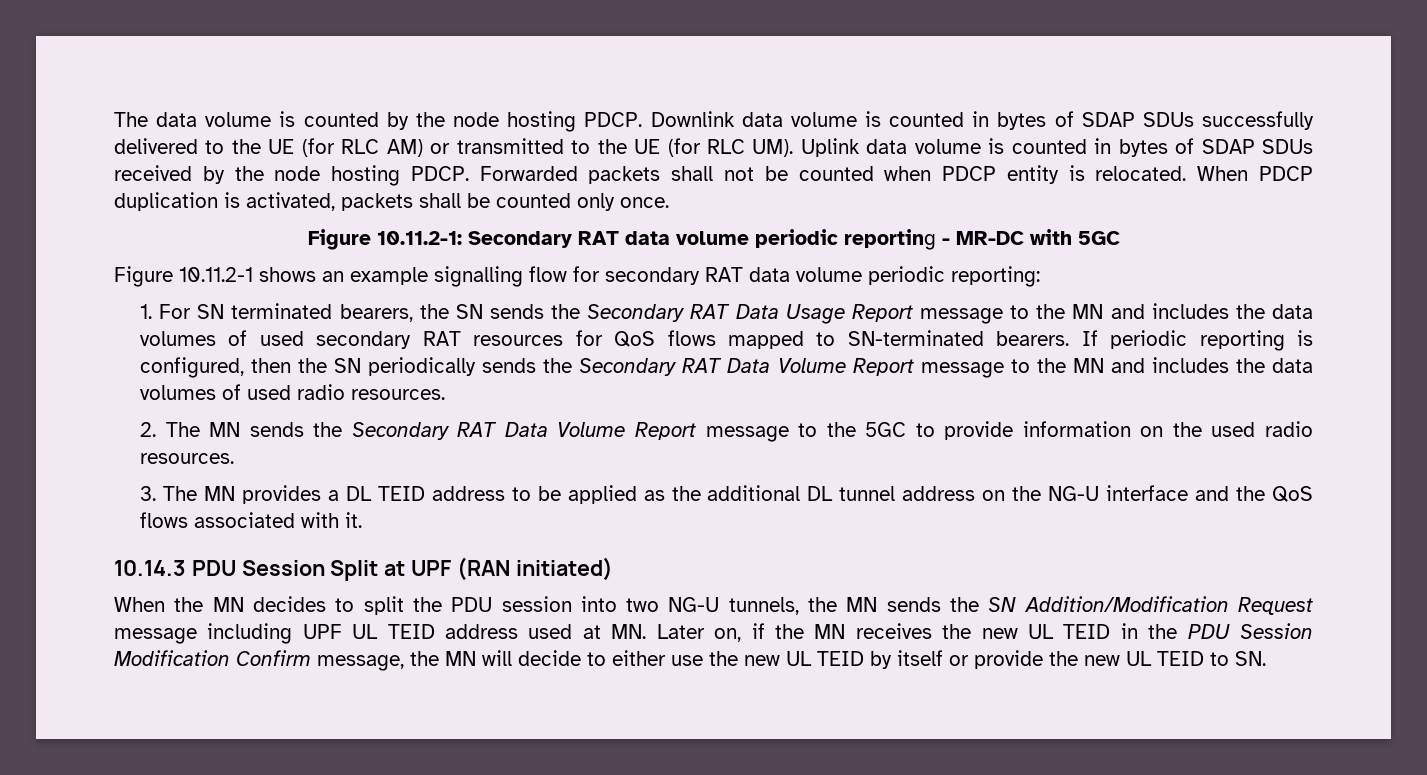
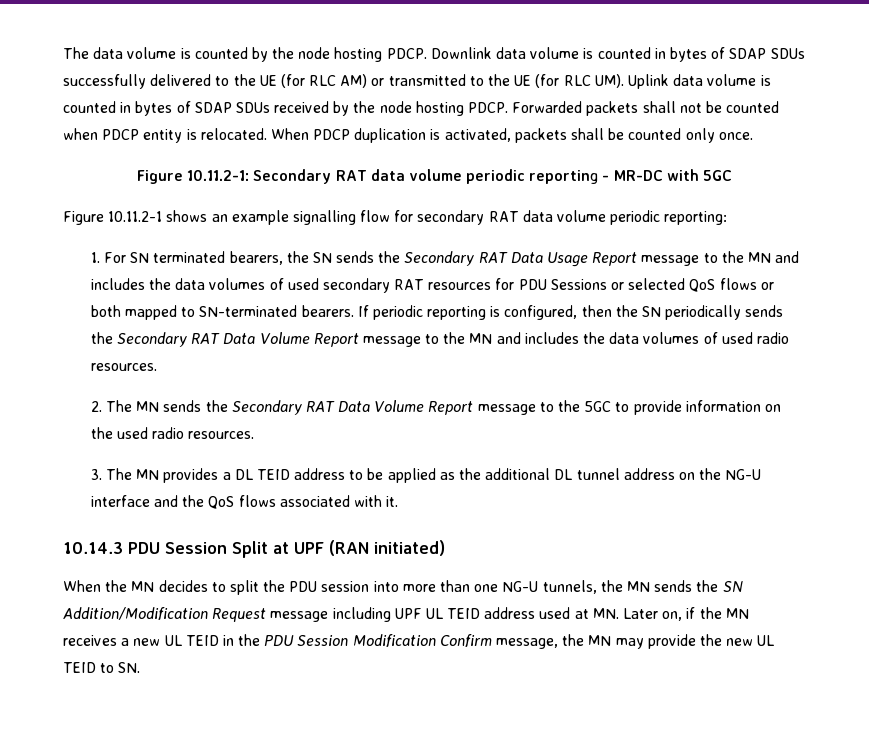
[614,330,716,347] QoS flows -> [518,278,774,292] [90,305,121,317] PDU Sessions or selected QoS flows or both
[626,598,660,612] two -> [402,580,499,592] more than one
[942,624,972,639] the -> [121,638,130,646] a
[482,650,969,669] will decide to either use the new UL TEID by itself or -> [615,638,644,649] may

